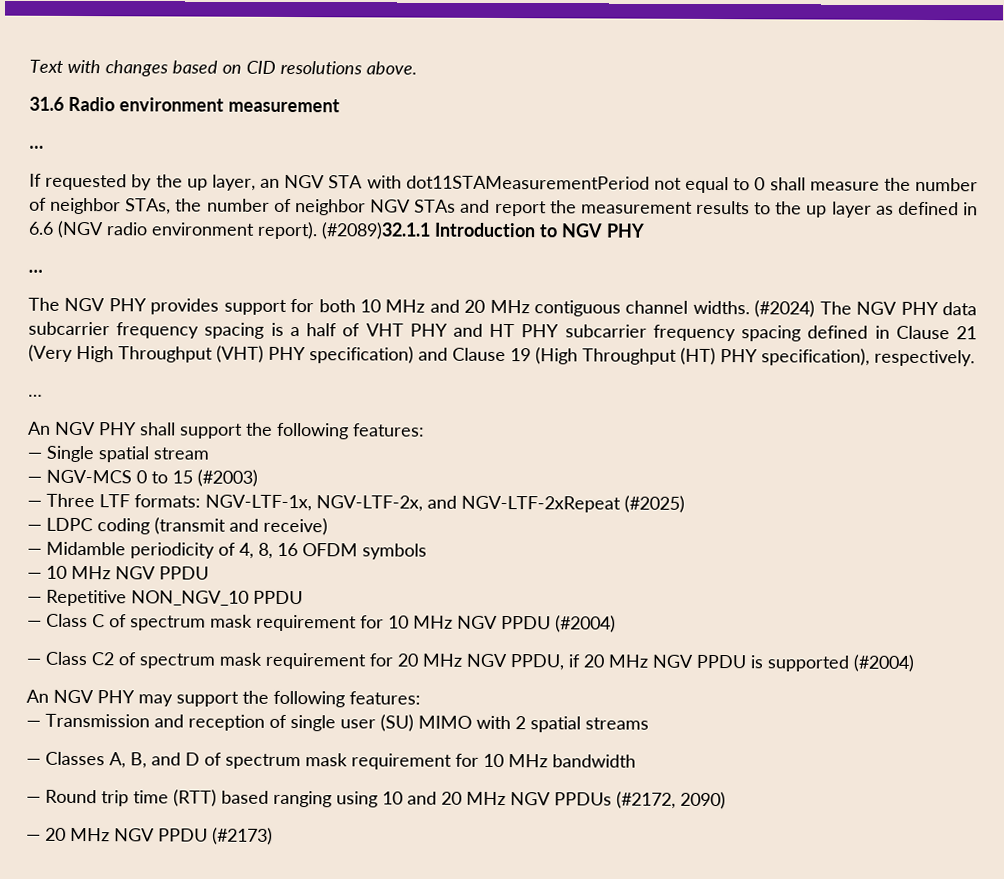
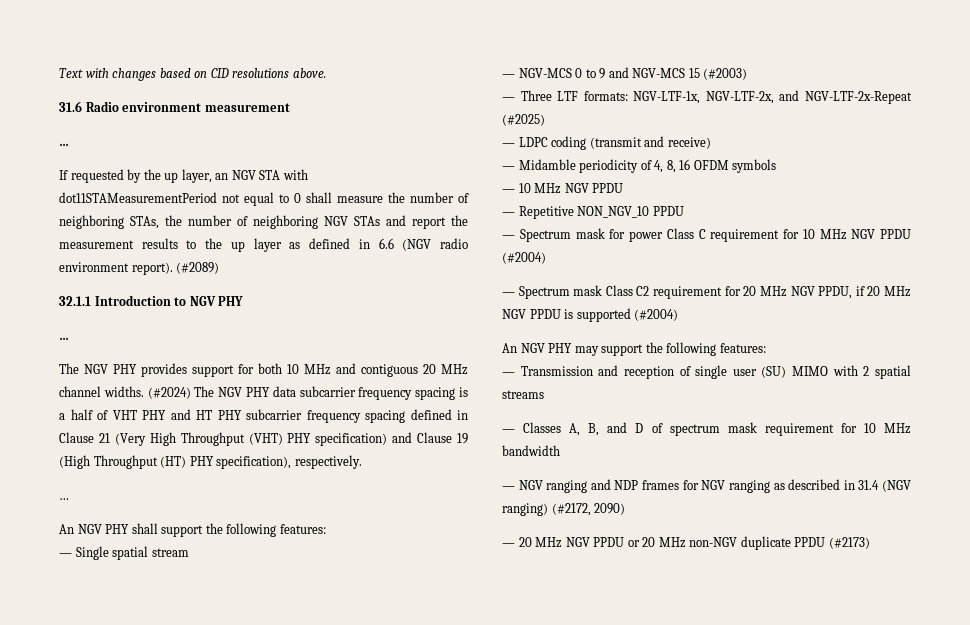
[50,197,122,215] neighbor -> [59,215,124,229] neighboring
[294,199,366,216] neighbor -> [253,215,318,229] neighboring
[321,222,431,240] (#2089)32.1.1 -> [176,262,220,274] [59,296,91,306] (#2089) // 32.1.1
[464,299,622,317] 20 MHz contiguous -> [361,364,468,377] contiguous 20 MHz
(168, 477) none -> [599,67,686,79] 9 and NGV-MCS
[461,495,621,513] NGV-LTF-2xRepeat -> [805,91,912,104] NGV-LTF-2x-Repeat
[46,613,253,631] Class C of spectrum mask -> [519,228,706,242] Spectrum mask for power Class C
[45,651,262,669] Class C2 of spectrum mask -> [518,285,650,299] Spectrum mask Class C2
[45,789,612,808] Round trip time (RTT) based ranging using 10 and 20 MHz NGV PPDUs -> [518,479,912,493] [502,503,548,516] NGV ranging and NDP frames for NGV ranging as described in 31.4 (NGV ranging)
(208, 835) none -> [627,536,826,550] or 20 MHz non-NGV duplicate PPDU

